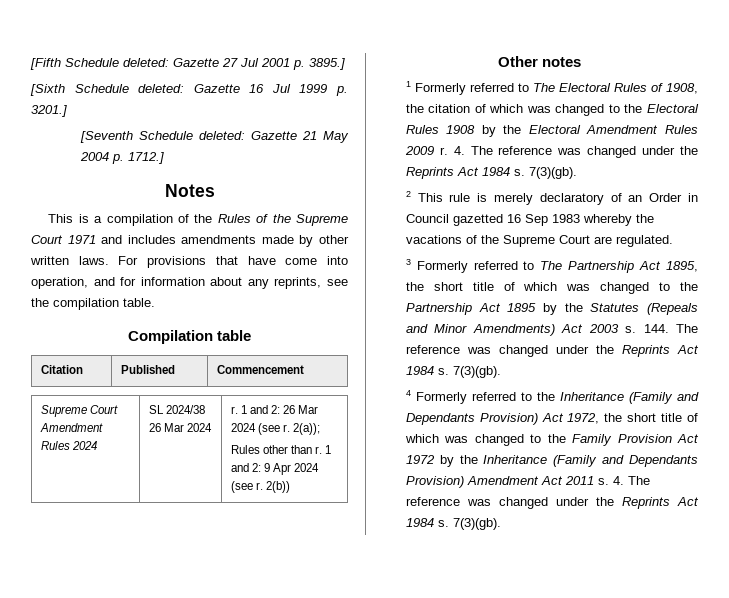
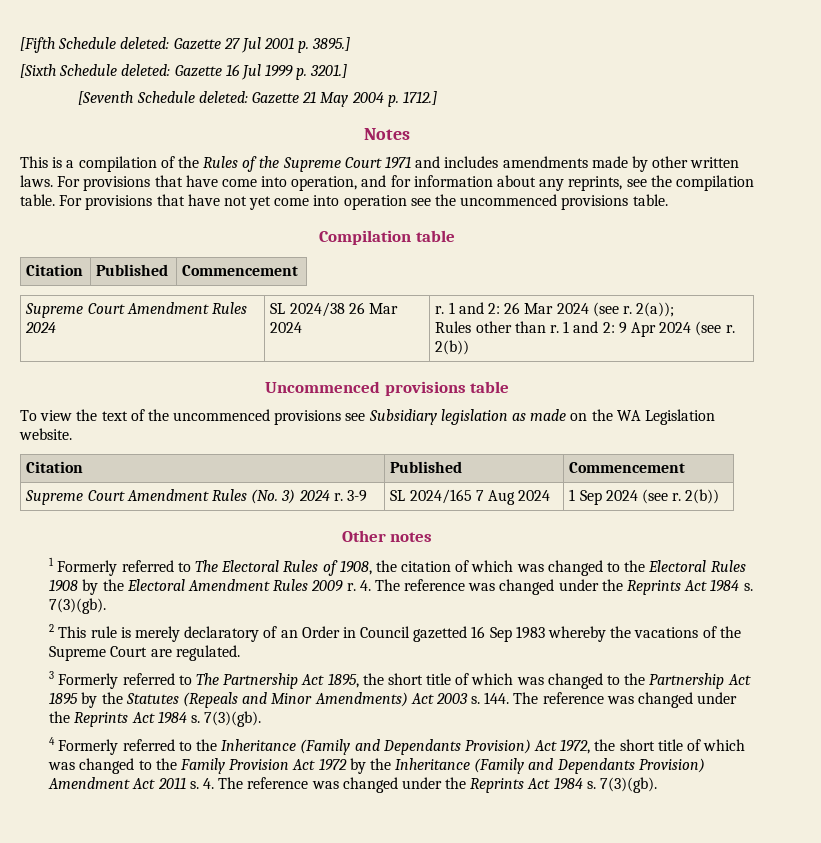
(155, 302) none -> [59,194,668,210] For provisions that have not yet come into operation see the uncommenced provisions table.
(290, 487) none -> [265,381,509,396] [20,409,715,425] [19,428,72,440] [26,461,84,473] [390,461,463,473] [569,462,686,473] [25,489,367,505] [390,489,551,505] [569,489,720,505] // Uncommenced provisions table // To view the text of the uncommenced provisions see Subsidiary legislation as made on the WA Legislation website. // Citation | Published | Commencement // Supreme Court Amendment Rules (No. 3) 2024 r. 3-9 | SL 2024/165 7 Aug 2024 | 1 Sep 2024 (see r. 2(b))

